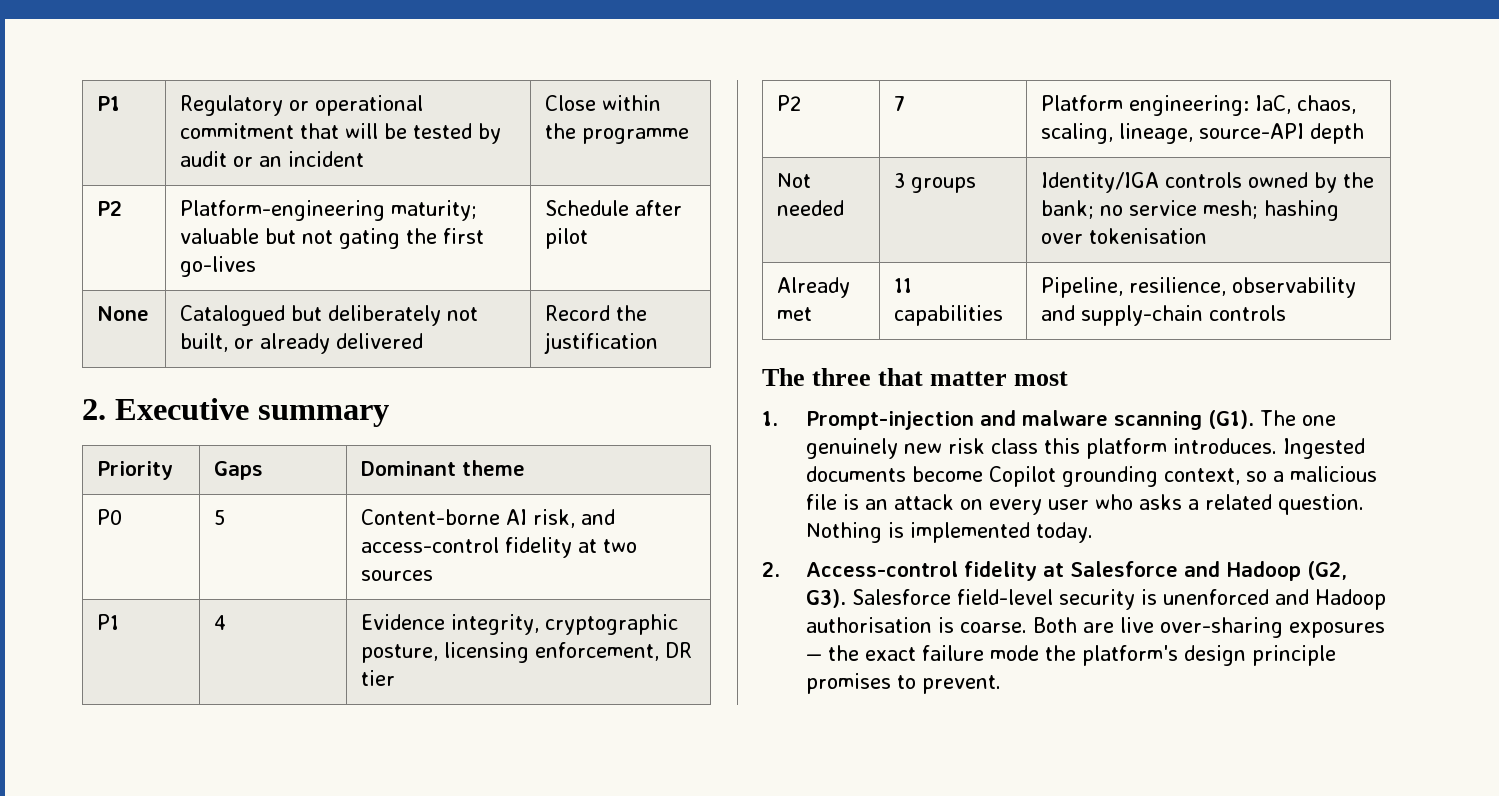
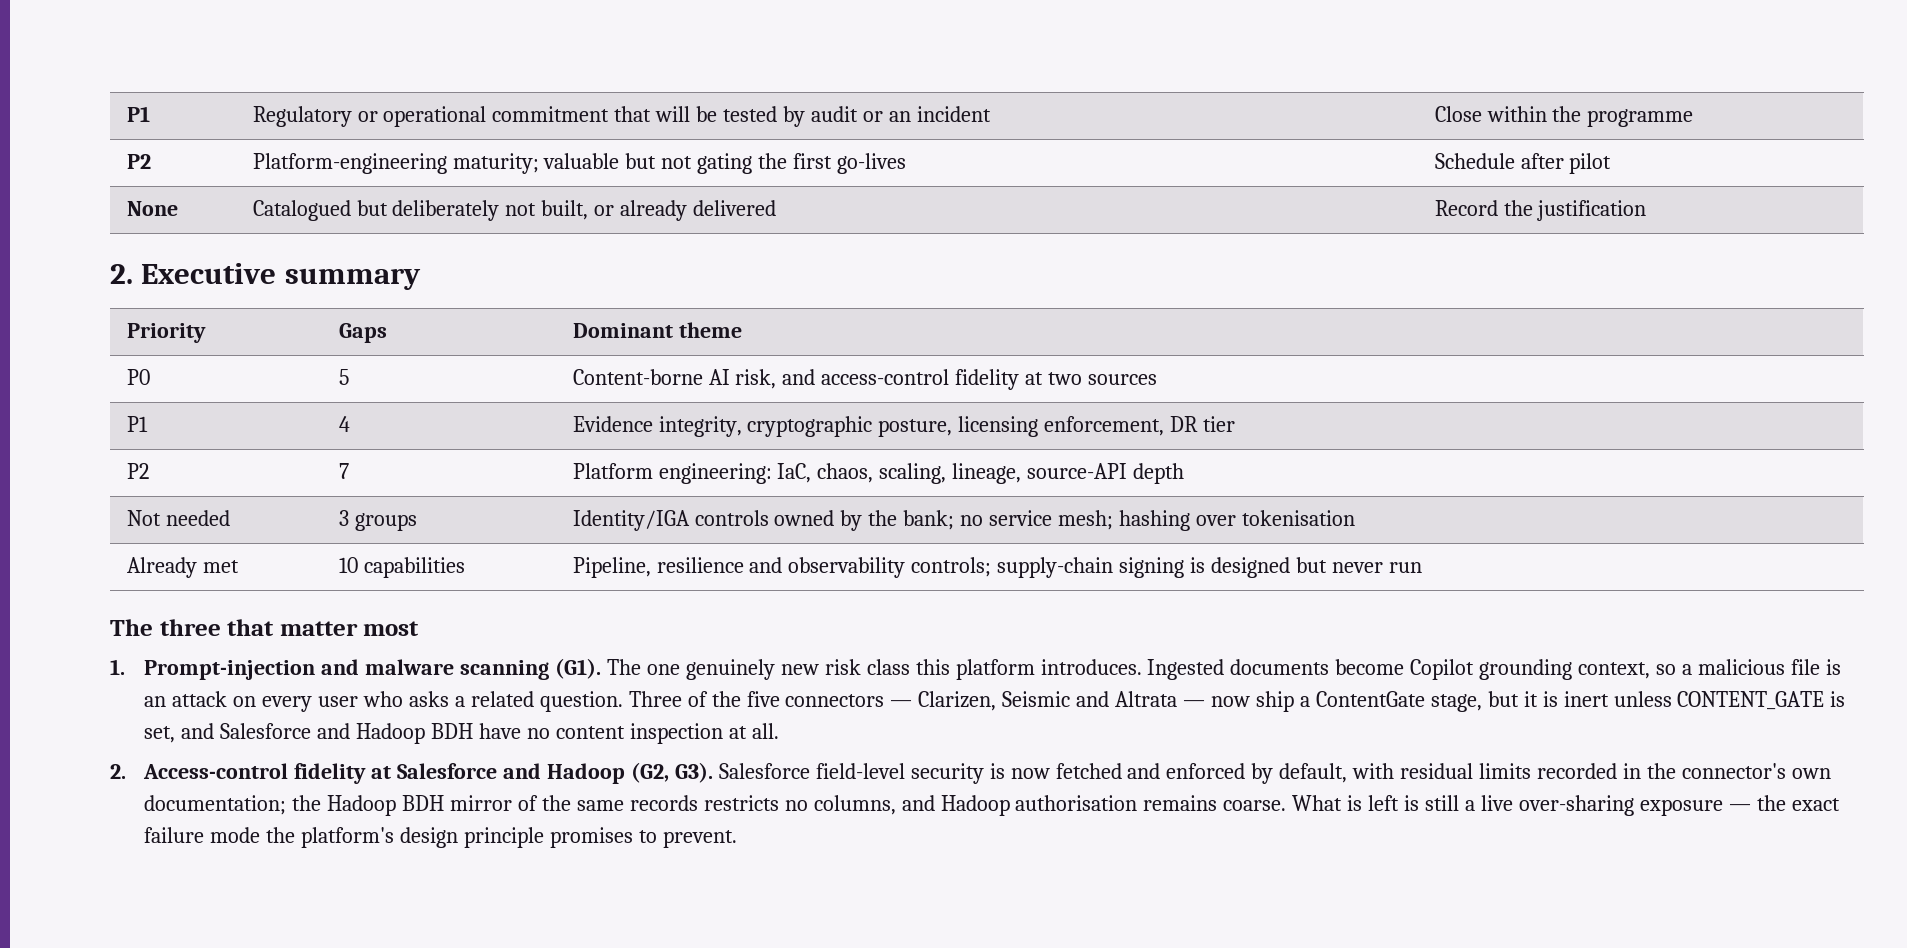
[894,278,913,293] 11 -> [338,557,358,573] 10
[1129,277,1357,298] [1041,305,1287,326] resilience, observability and supply-chain controls -> [656,557,1422,578] resilience and observability controls; supply-chain signing is designed but never run
[805,522,1093,543] Nothing is implemented today. -> [628,691,1846,712] [144,723,779,744] Three of the five connectors — Clarizen, Seismic and Altrata — now ship a ContentGate stage, but it is inert unless CONTENT_GATE is set, and Salesforce and Hadoop BDH have no content inspection at all.
[1162,589,1386,610] [805,617,1114,633] unenforced and Hadoop authorisation is coarse. Both are -> [1010,763,1831,784] [144,795,1475,816] now fetched and enforced by default, with residual limits recorded in the connector's own documentation; the Hadoop BDH mirror of the same records restricts no columns, and Hadoop authorisation remains coarse. What is left is still a
[1288,622,1385,638] exposures -> [1639,799,1723,816] exposure

